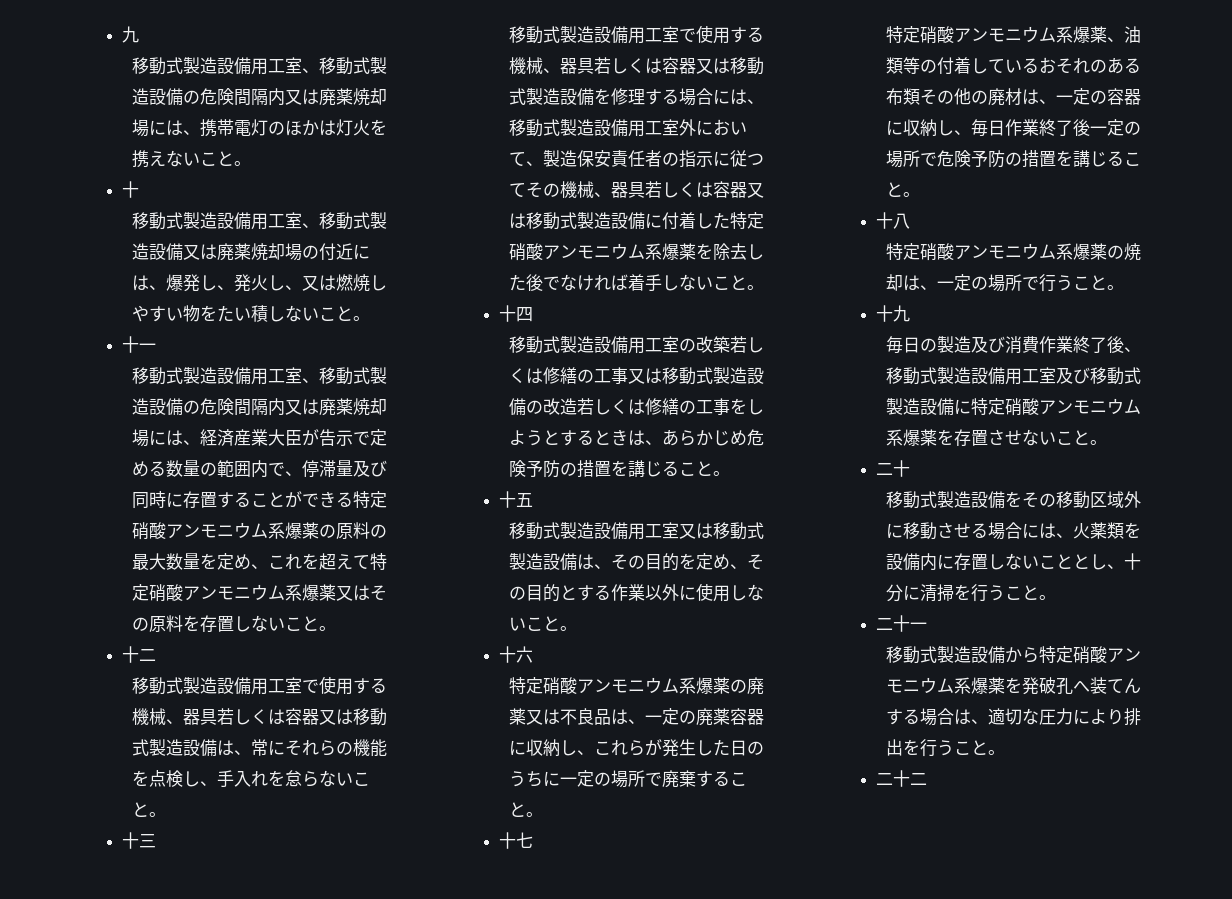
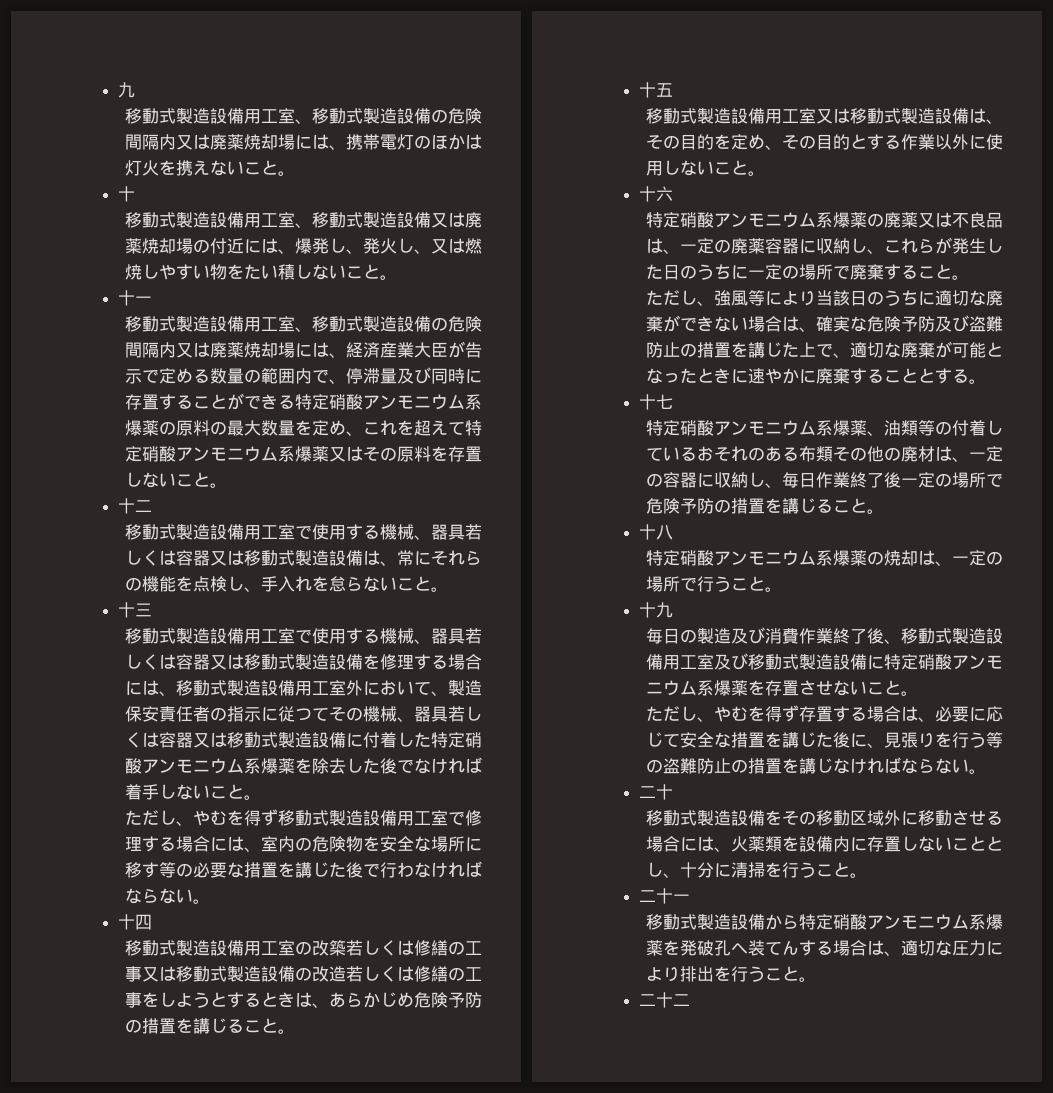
(765, 287) none -> [125,809,483,826] [125,836,483,852] [125,861,483,878] [125,888,211,904] // ただし、やむを得ず移動式製造設備用工室で修理する場合には、室内の危険物を安全な場所に移す等の必要な措置を講じた後で行わなければならない。
(544, 814) none -> [646,290,1004,306] [646,315,1004,332] [646,341,1004,358] [646,368,987,384] // ただし、強風等により当該日のうちに適切な廃棄ができない場合は、確実な危険予防及び盗難防止の措置を講じた上で、適切な廃棄が可能となったときに速やかに廃棄することとする。
(1108, 442) none -> [646,705,1004,722] [646,732,1004,748] [646,757,987,774] // ただし、やむを得ず存置する場合は、必要に応じて安全な措置を講じた後に、見張りを行う等の盗難防止の措置を講じなければならない。

